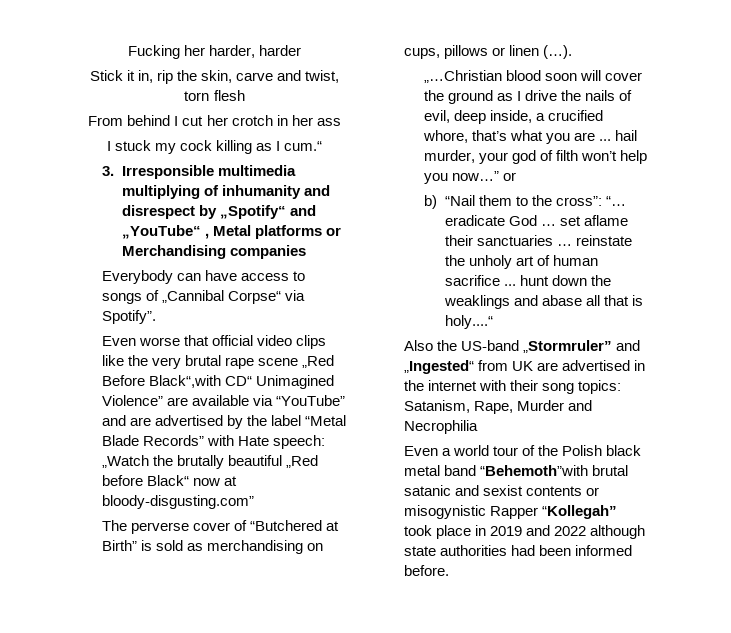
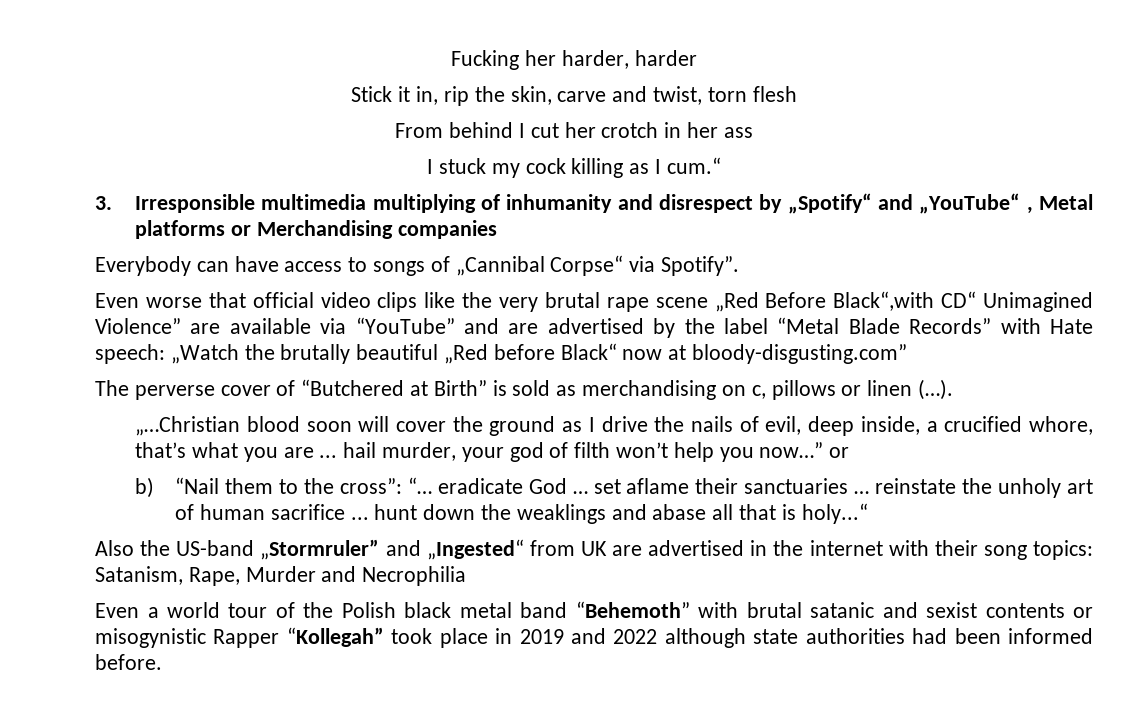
[404,48,441,59] cups, -> [751,385,766,399] c,
[444,315,493,329] holy....“ -> [801,503,868,524] holy...“
[480,465,589,476] “Behemoth”with -> [575,601,739,618] “Behemoth” with

